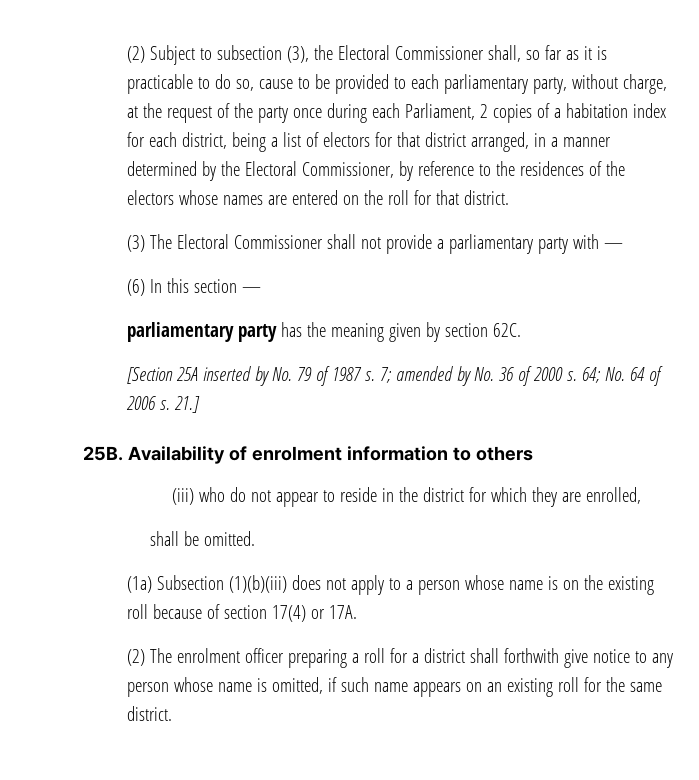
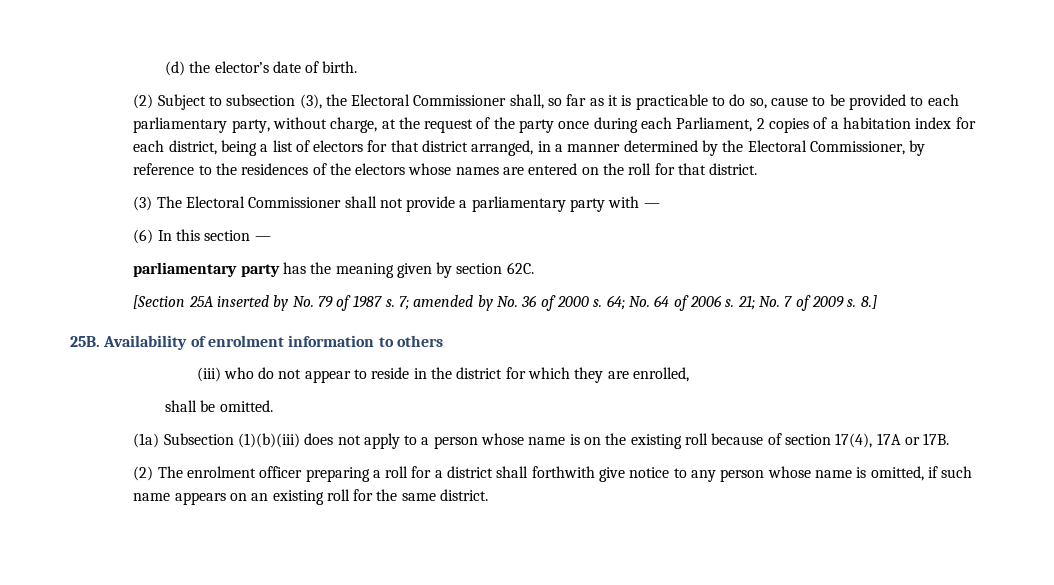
(127, 54) none -> [164,61,358,76] (d) the elector’s date of birth. //
[174,396,201,413] 21.] -> [737,295,877,311] 21; No. 7 of 2009 s. 8.]
[272,605,358,622] 17(4) or 17A. -> [835,433,950,448] 17(4), 17A or 17B.

